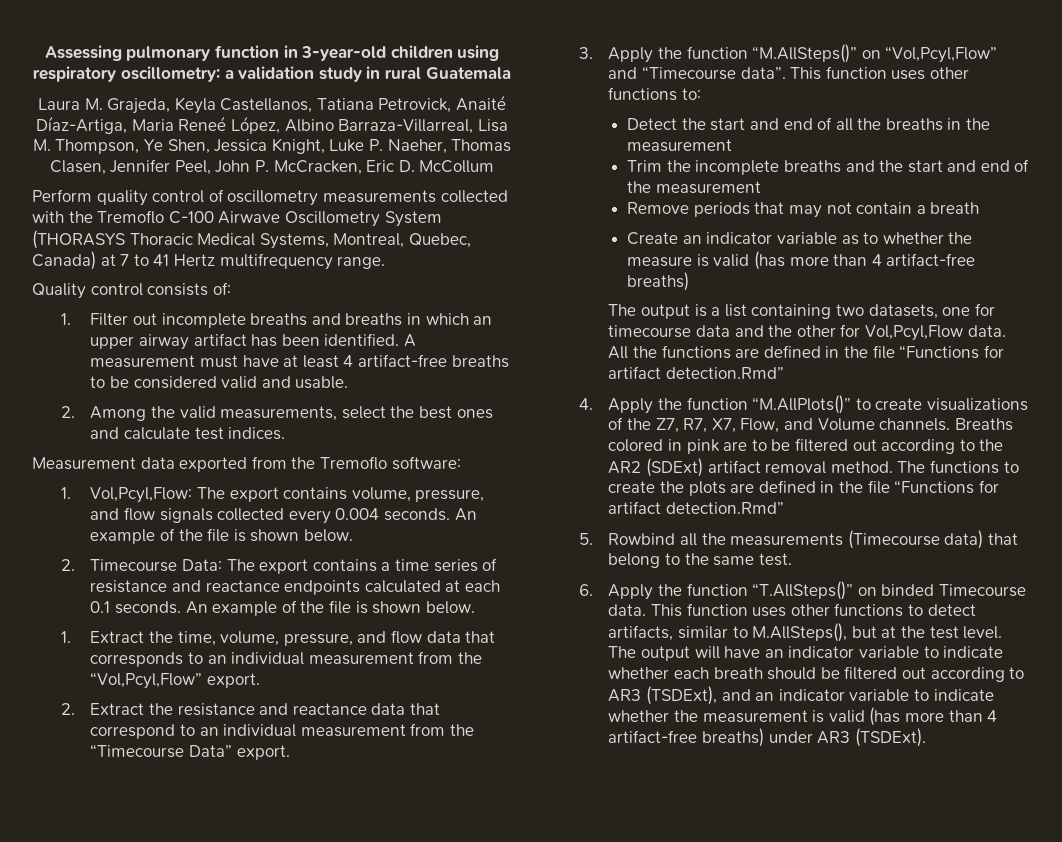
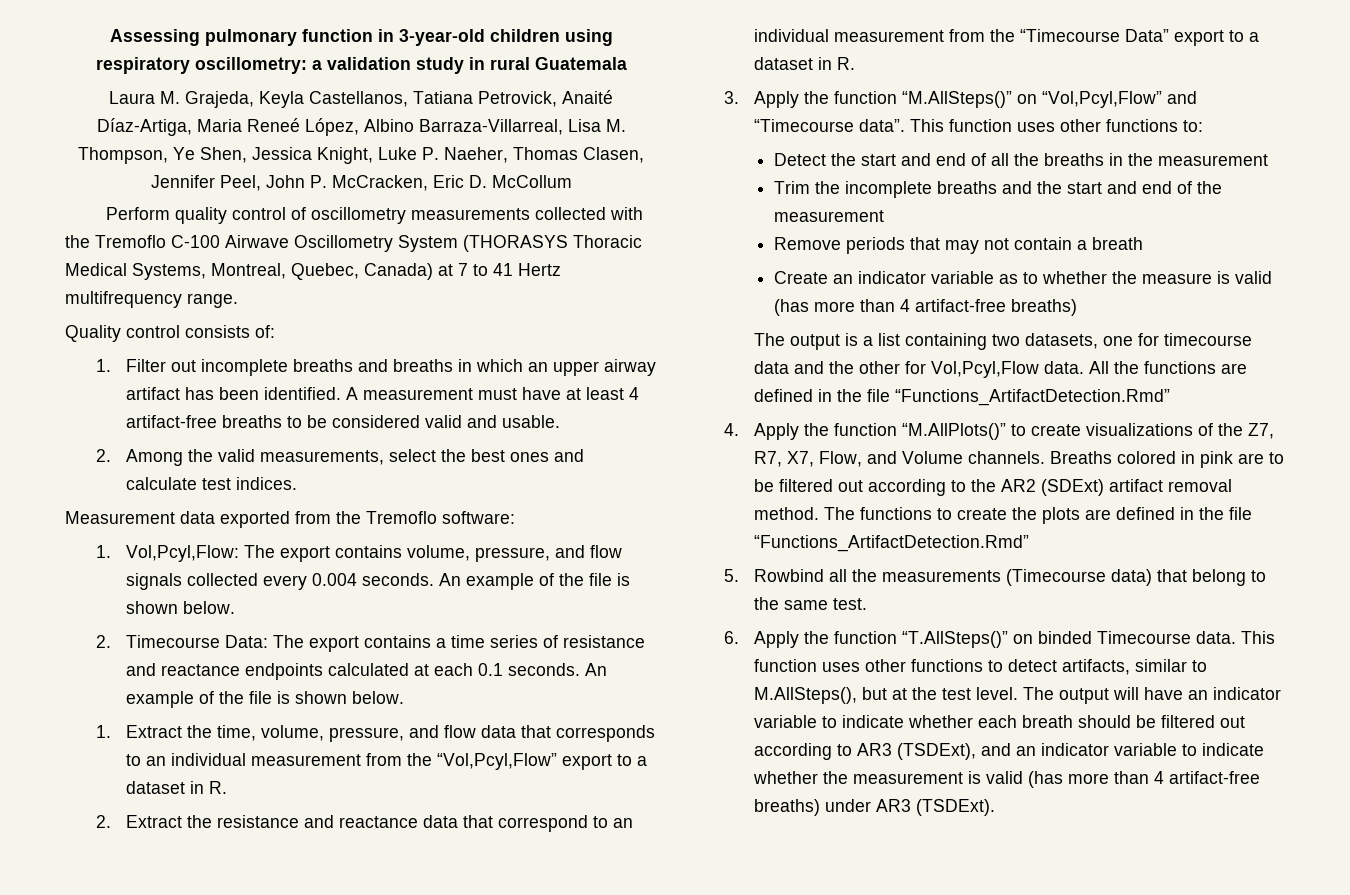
[207,673,261,688] export. -> [562,754,648,770] [126,781,228,794] export to a dataset in R.
[236,745,290,760] export. -> [1174,30,1260,46] [754,57,856,70] export to a dataset in R.
[899,345,1004,359] [608,366,785,379] “Functions for artifact detection.Rmd” -> [895,389,1171,406] “Functions_ArtifactDetection.Rmd”
[894,480,999,494] [608,501,785,514] “Functions for artifact detection.Rmd” -> [754,535,1030,552] “Functions_ArtifactDetection.Rmd”

